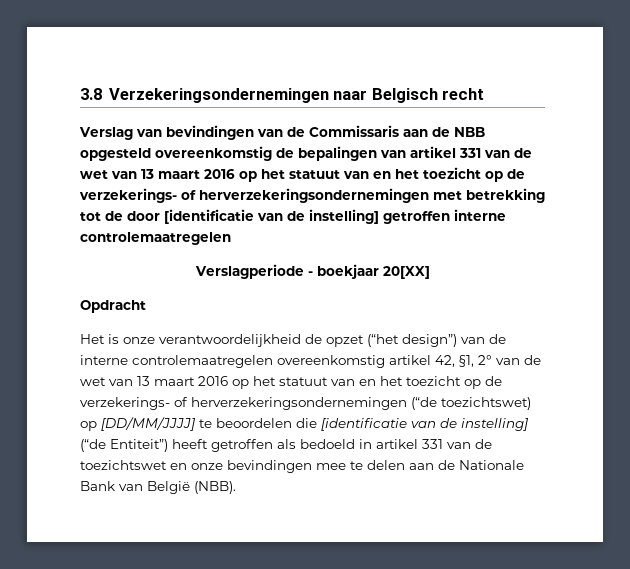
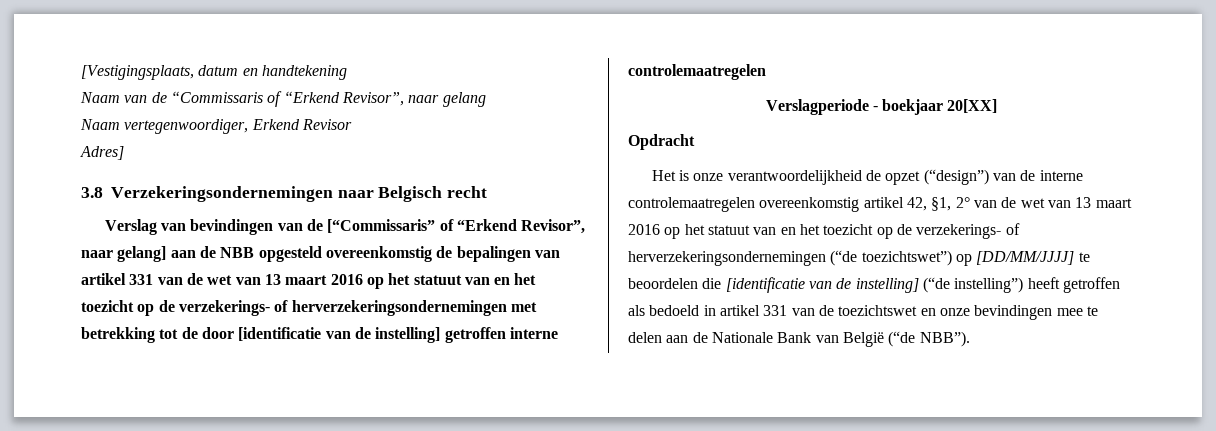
(80, 94) none -> [81,65,347,80] [80,91,486,107] [80,119,352,134] [80,146,124,160] [Vestigingsplaats, datum en handtekening // Naam van de “Commissaris of “Erkend Revisor”, naar gelang // Naam vertegenwoordiger, Erkend Revisor // Adres] //
[309,125,399,137] Commissaris -> [327,219,586,234] [81,246,167,262] [“Commissaris” of “Erkend Revisor”, naar gelang]
[367,334,457,347] (“het design”) -> [923,169,989,185] (“design”)
[441,397,531,410] toezichtswet) -> [861,250,952,266] toezichtswet”)
[110,439,168,452] Entiteit”) -> [954,277,1024,293] instelling”)
[194,481,236,494] (NBB). -> [888,331,970,347] (“de NBB”).

